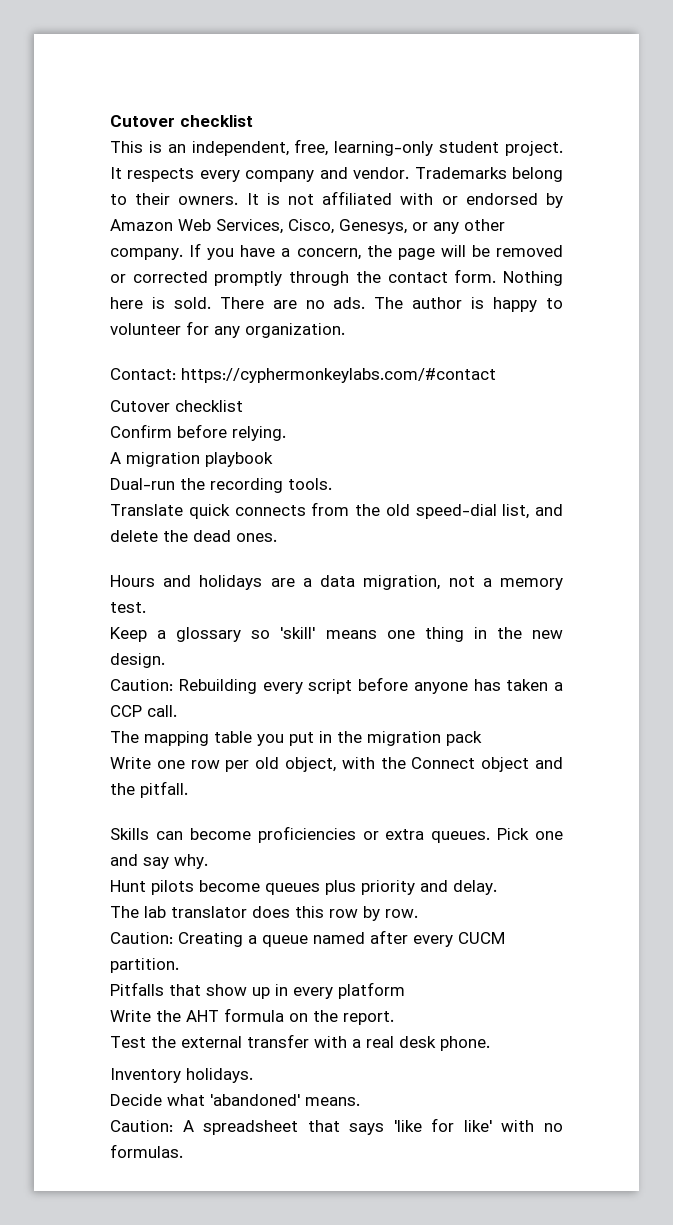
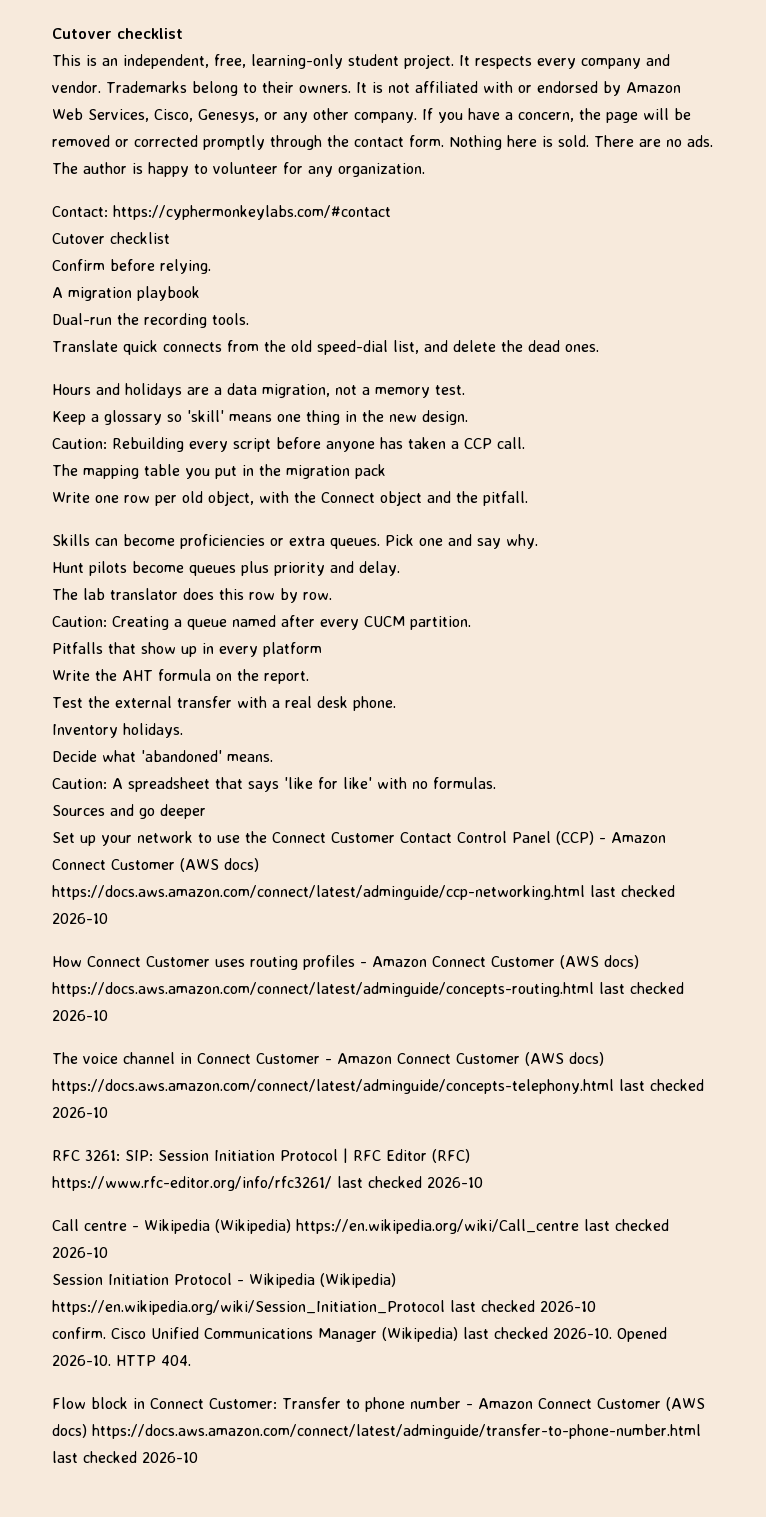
(183, 1151) none -> [52,804,206,819] [52,831,666,846] [52,858,259,872] [52,885,675,900] [52,913,108,924] [52,955,639,970] [52,982,684,997] [52,1010,108,1021] [52,1052,604,1066] [52,1079,704,1094] [52,1107,108,1118] [52,1148,470,1163] [52,1176,483,1191] [52,1219,669,1234] [52,1247,108,1258] [52,1273,396,1288] [52,1300,596,1315] [52,1327,667,1342] [52,1355,191,1366] [52,1397,705,1412] [52,1424,701,1439] [52,1451,198,1463] // Sources and go deeper // Set up your network to use the Connect Customer Contact Control Panel (CCP) - Amazon Connect Customer (AWS docs) https://docs.aws.amazon.com/connect/latest/adminguide/ccp-networking.html last checked 2026-10 // How Connect Customer uses routing profiles - Amazon Connect Customer (AWS docs) https://docs.aws.amazon.com/connect/latest/adminguide/concepts-routing.html last checked 2026-10 // The voice channel in Connect Customer - Amazon Connect Customer (AWS docs) https://docs.aws.amazon.com/connect/latest/adminguide/concepts-telephony.html last checked 2026-10 // RFC 3261: SIP: Session Initiation Protocol | RFC Editor (RFC) https://www.rfc-editor.org/info/rfc3261/ last checked 2026-10 // Call centre - Wikipedia (Wikipedia) https://en.wikipedia.org/wiki/Call_centre last checked 2026-10 // Session Initiation Protocol - Wikipedia (Wikipedia) https://en.wikipedia.org/wiki/Session_Initiation_Protocol last checked 2026-10 // confirm. Cisco Unified Communications Manager (Wikipedia) last checked 2026-10. Opened 2026-10. HTTP 404. // Flow block in Connect Customer: Transfer to phone number - Amazon Connect Customer (AWS docs) https://docs.aws.amazon.com/connect/latest/adminguide/transfer-to-phone-number.html last checked 2026-10

